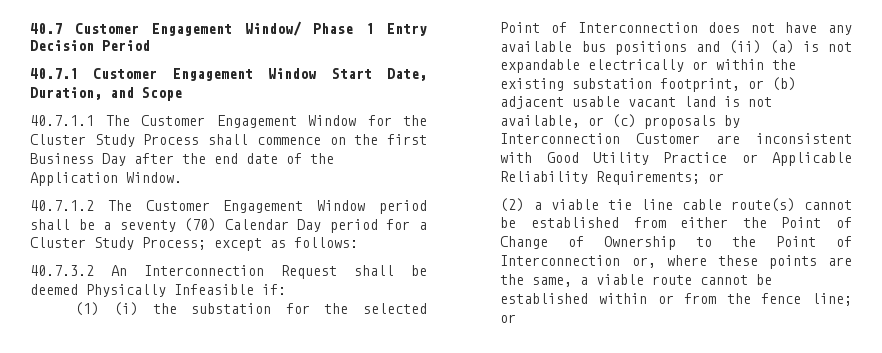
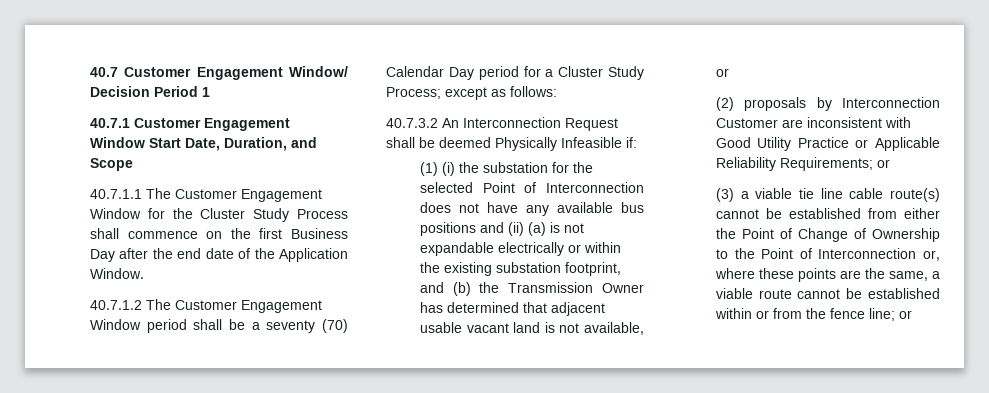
[313,23,427,36] Phase 1 Entry -> (348, 71) none
(150, 45) none -> [202,87,210,97] 1
[748,77,797,91] or (b) -> [419,282,644,296] [419,302,547,313] and (b) the Transmission Owner has determined that
[612,114,637,128] (c) -> [715,97,734,111] // (2)
[500,198,525,212] (2) -> [715,188,734,202] (3)

